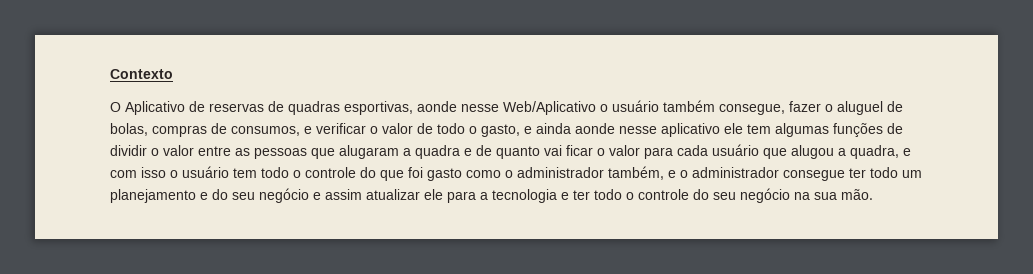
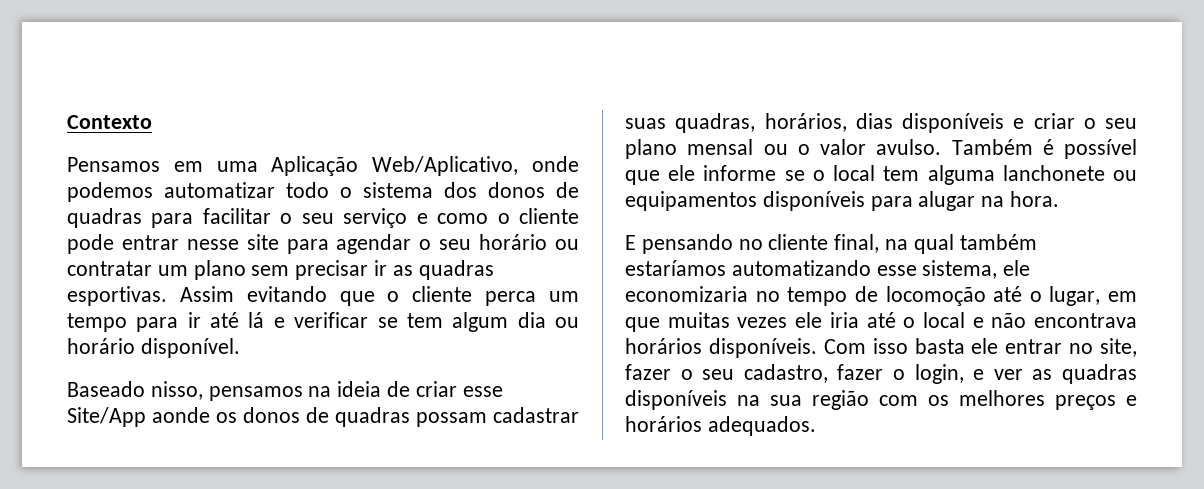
[110,100,903,115] [110,123,903,137] [110,144,911,159] [110,166,922,181] [110,188,873,203] O Aplicativo de reservas de quadras esportivas, aonde nesse Web/Aplicativo o usuário também consegue, fazer o aluguel de bolas, compras de consumos, e verificar o valor de todo o gasto, e ainda aonde nesse aplicativo ele tem algumas funções de dividir o valor entre as pessoas que alugaram a quadra e de quanto vai ficar o valor para cada usuário que alugou a quadra, e com isso o usuário tem todo o controle do que foi gasto como o administrador também, e o administrador consegue ter todo um planejamento e do seu negócio e assim atualizar ele para a tecnologia e ter todo o controle do seu negócio na sua mão. -> [67,156,579,176] [67,182,579,202] [67,208,580,228] [67,234,580,254] [67,260,494,280] [67,286,579,306] [67,312,580,332] [67,338,240,358] [67,381,503,401] [67,407,579,427] [625,113,1137,133] [625,139,1137,159] [625,165,1137,185] [625,191,1060,211] [625,234,1037,254] [625,260,1031,279] [625,286,1137,306] [625,312,1137,332] [625,338,1137,358] [625,364,1137,384] [625,390,1137,410] [625,416,816,436] Pensamos em uma Aplicação Web/Aplicativo, onde podemos automatizar todo o sistema dos donos de quadras para facilitar o seu serviço e como o cliente pode entrar nesse site para agendar o seu horário ou contratar um plano sem precisar ir as quadras esportivas. Assim evitando que o cliente perca um tempo para ir até lá e verificar se tem algum dia ou horário disponível. // Baseado nisso, pensamos na ideia de criar esse Site/App aonde os donos de quadras possam cadastrar suas quadras, horários, dias disponíveis e criar o seu plano mensal ou o valor avulso. Também é possível que ele informe se o local tem alguma lanchonete ou equipamentos disponíveis para alugar na hora. // E pensando no cliente final, na qual também estaríamos automatizando esse sistema, ele economizaria no tempo de locomoção até o lugar, em que muitas vezes ele iria até o local e não encontrava horários disponíveis. Com isso basta ele entrar no site, fazer o seu cadastro, fazer o login, e ver as quadras disponíveis na sua região com os melhores preços e horários adequados.

